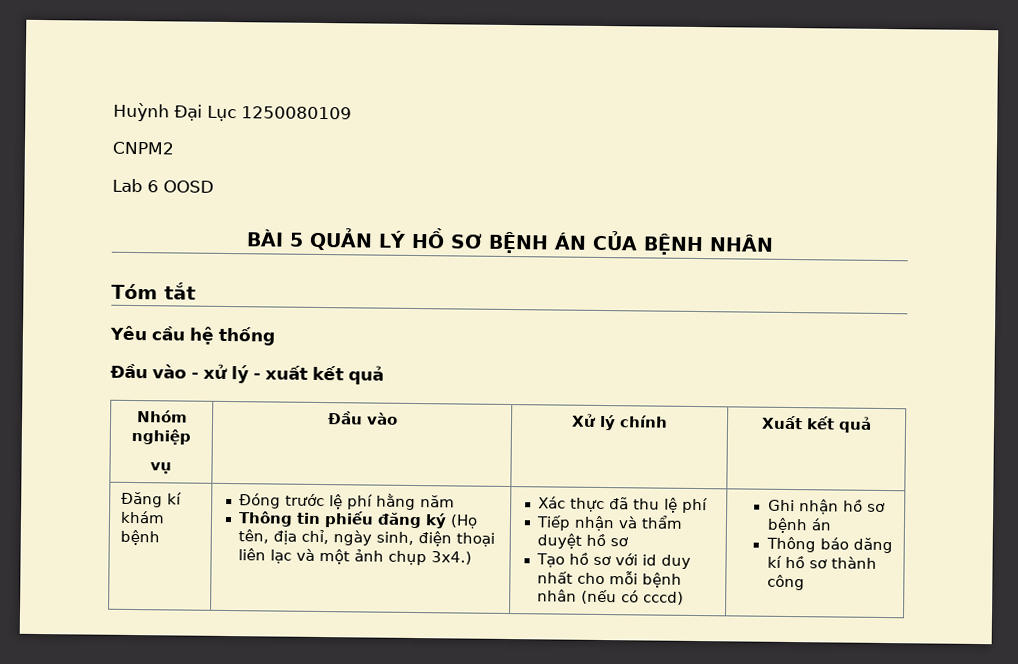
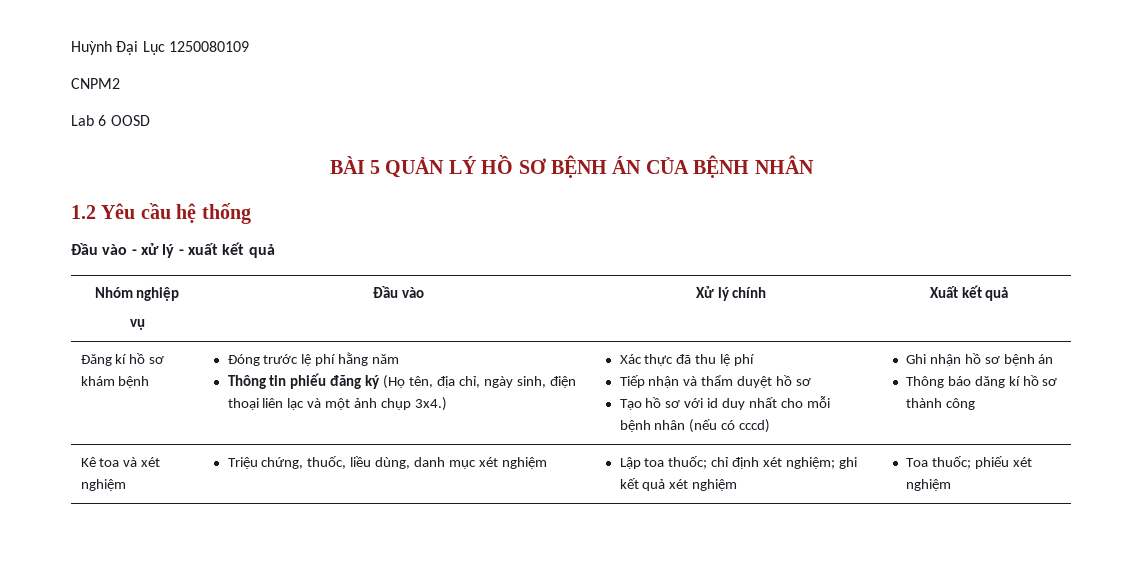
[111,282,196,300] Tóm tắt // -> [71,205,96,219] 1.2
(182, 498) none -> [129,353,165,364] hồ sơ
(805, 582) none -> [80,457,161,467] [80,479,126,491] [227,456,547,469] [619,456,857,469] [619,478,738,491] [905,456,1032,469] [905,479,951,491] // Kê toa và xét nghiệm | Triệu chứng, thuốc, liều dùng, danh mục xét nghiệm | Lập toa thuốc; chỉ định xét nghiệm; ghi kết quả xét nghiệm | Toa thuốc; phiếu xét nghiệm

